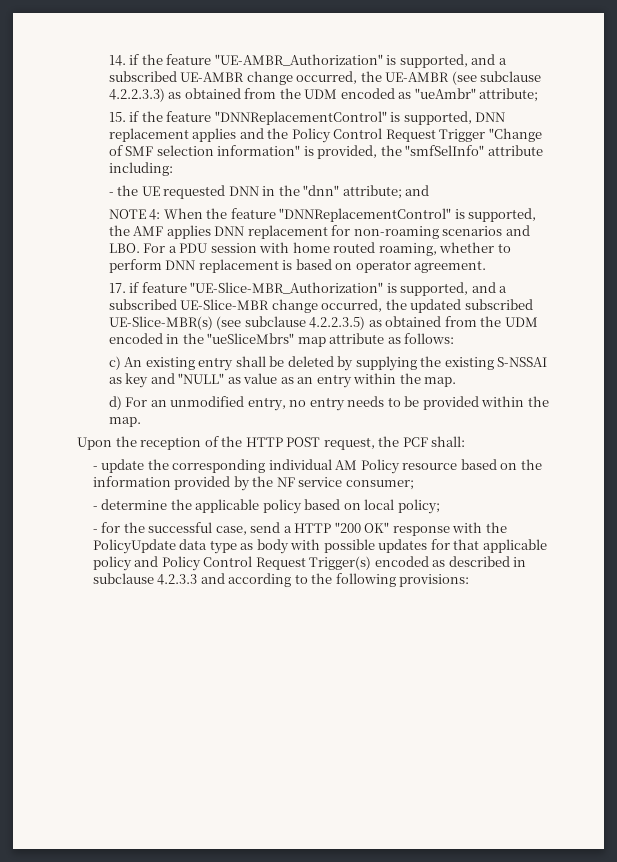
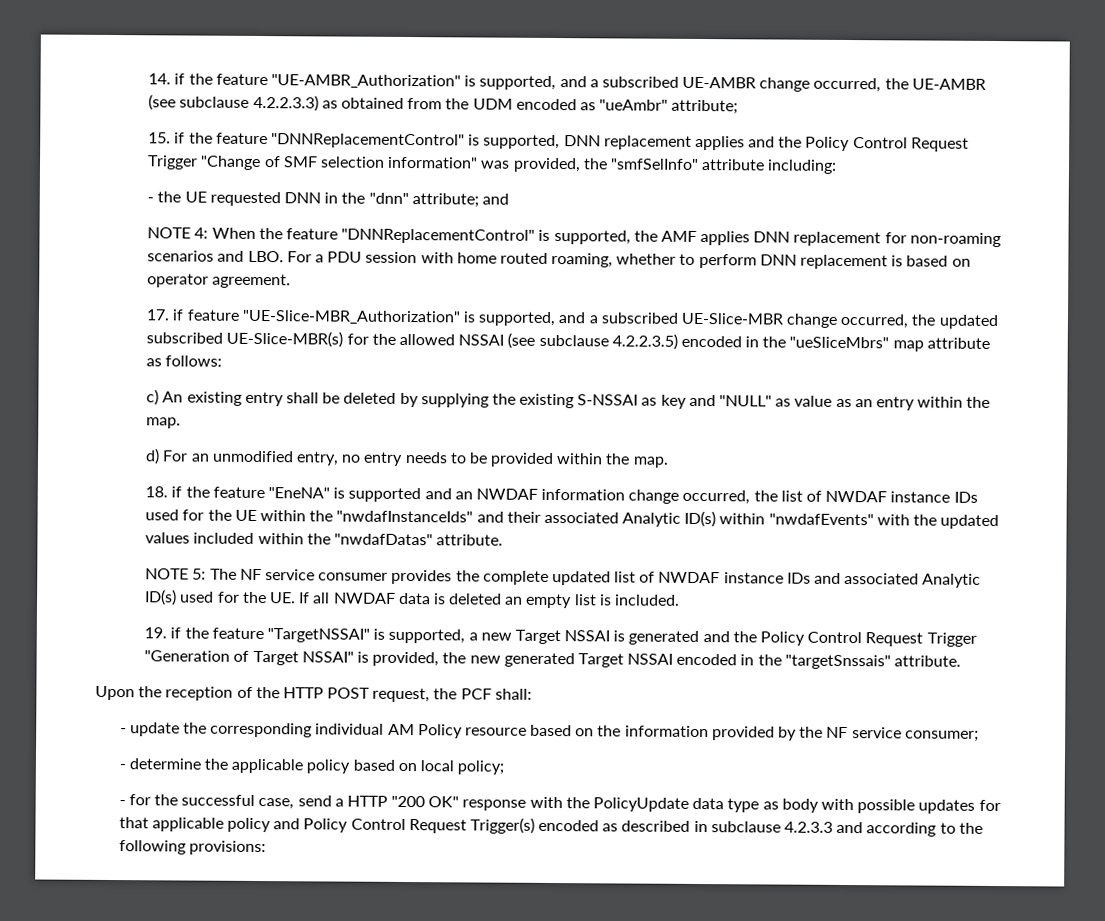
[303,146,314,156] is -> [480,160,511,169] was
[216,316,538,330] (see subclause 4.2.2.3.5) as obtained from the UDM -> [346,332,678,350] for the allowed NSSAI (see subclause 4.2.2.3.5)
(141, 422) none -> [145,486,978,505] [145,509,1000,530] [145,532,504,546] [145,568,982,588] [145,589,681,609] [144,627,977,647] [144,650,962,670] // 18. if the feature "EneNA" is supported and an NWDAF information change occurred, the list of NWDAF instance IDs used for the UE within the "nwdafInstanceIds" and their associated Analytic ID(s) within "nwdafEvents" with the updated values included within the "nwdafDatas" attribute. // NOTE 5: The NF service consumer provides the complete updated list of NWDAF instance IDs and associated Analytic ID(s) used for the UE. If all NWDAF data is deleted an empty list is included. // 19. if the feature "TargetNSSAI" is supported, a new Target NSSAI is generated and the Policy Control Request Trigger "Generation of Target NSSAI" is provided, the new generated Target NSSAI encoded in the "targetSnssais" attribute.

